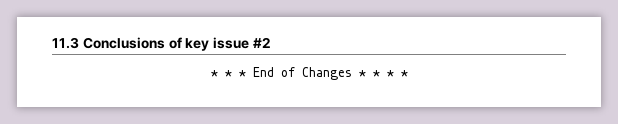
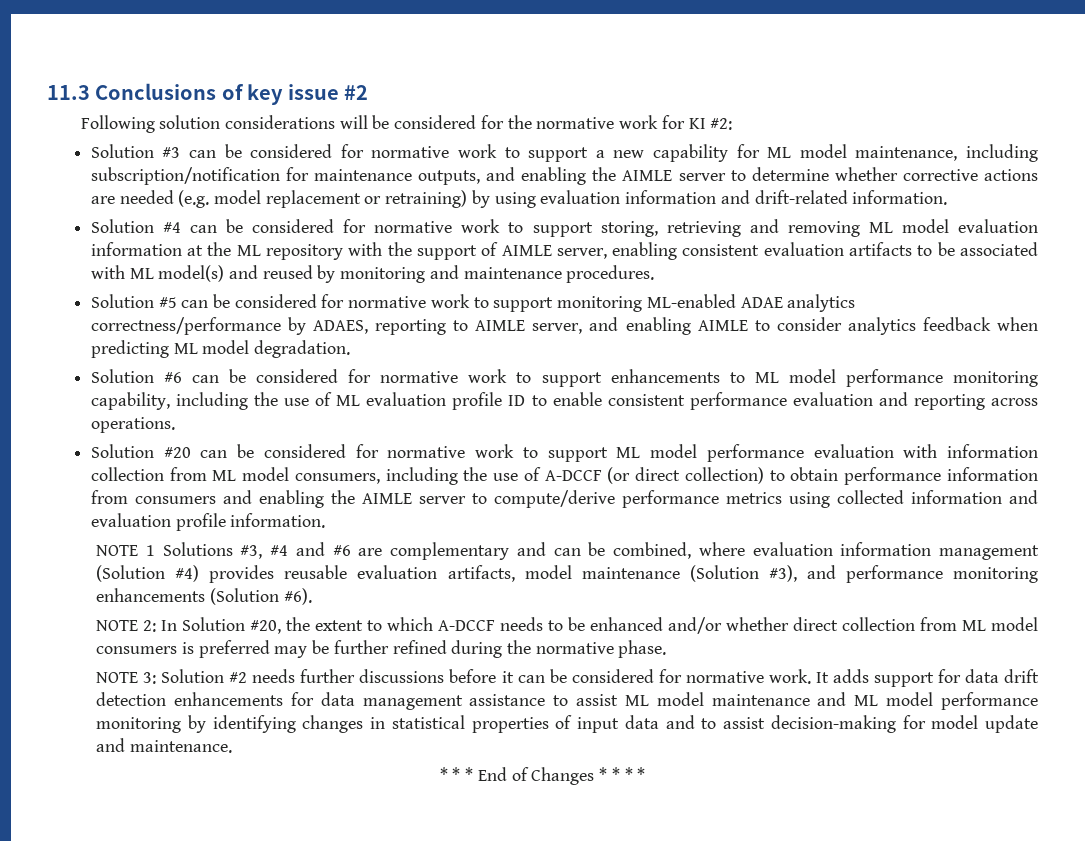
(271, 42) none -> [80,115,733,133] [90,144,1039,162] [90,167,1039,185] [90,190,948,208] [90,219,1038,237] [90,242,1038,260] [90,265,655,283] [90,294,856,312] [90,317,1039,335] [90,340,351,358] [90,369,1038,387] [90,392,1038,410] [90,417,175,433] [90,444,1039,462] [90,467,1038,485] [90,490,1039,508] [90,513,326,531] [96,542,1040,560] [96,565,1038,583] [96,588,312,605] [96,617,1039,634] [96,640,667,658] [96,669,1039,687] [96,692,1039,710] [96,715,1039,733] [96,738,232,753] // Following solution considerations will be considered for the normative work for KI #2: // Solution #3 can be considered for normative work to support a new capability for ML model maintenance, including subscription/notification for maintenance outputs, and enabling the AIMLE server to determine whether corrective actions are needed (e.g. model replacement or retraining) by using evaluation information and drift-related information. // Solution #4 can be considered for normative work to support storing, retrieving and removing ML model evaluation information at the ML repository with the support of AIMLE server, enabling consistent evaluation artifacts to be associated with ML model(s) and reused by monitoring and maintenance procedures. // Solution #5 can be considered for normative work to support monitoring ML-enabled ADAE analytics correctness/performance by ADAES, reporting to AIMLE server, and enabling AIMLE to consider analytics feedback when predicting ML model degradation. // Solution #6 can be considered for normative work to support enhancements to ML model performance monitoring capability, including the use of ML evaluation profile ID to enable consistent performance evaluation and reporting across operations. // Solution #20 can be considered for normative work to support ML model performance evaluation with information collection from ML model consumers, including the use of A-DCCF (or direct collection) to obtain performance information from consumers and enabling the AIMLE server to compute/derive performance metrics using collected information and evaluation profile information. // NOTE 1 Solutions #3, #4 and #6 are complementary and can be combined, where evaluation information management (Solution #4) provides reusable evaluation artifacts, model maintenance (Solution #3), and performance monitoring enhancements (Solution #6). // NOTE 2: In Solution #20, the extent to which A-DCCF needs to be enhanced and/or whether direct collection from ML model consumers is preferred may be further refined during the normative phase. // NOTE 3: Solution #2 needs further discussions before it can be considered for normative work. It adds support for data drift detection enhancements for data management assistance to assist ML model maintenance and ML model performance monitoring by identifying changes in statistical properties of input data and to assist decision-making for model update and maintenance.

